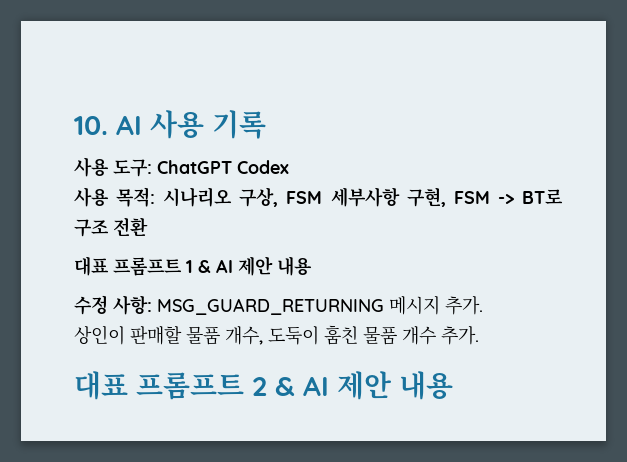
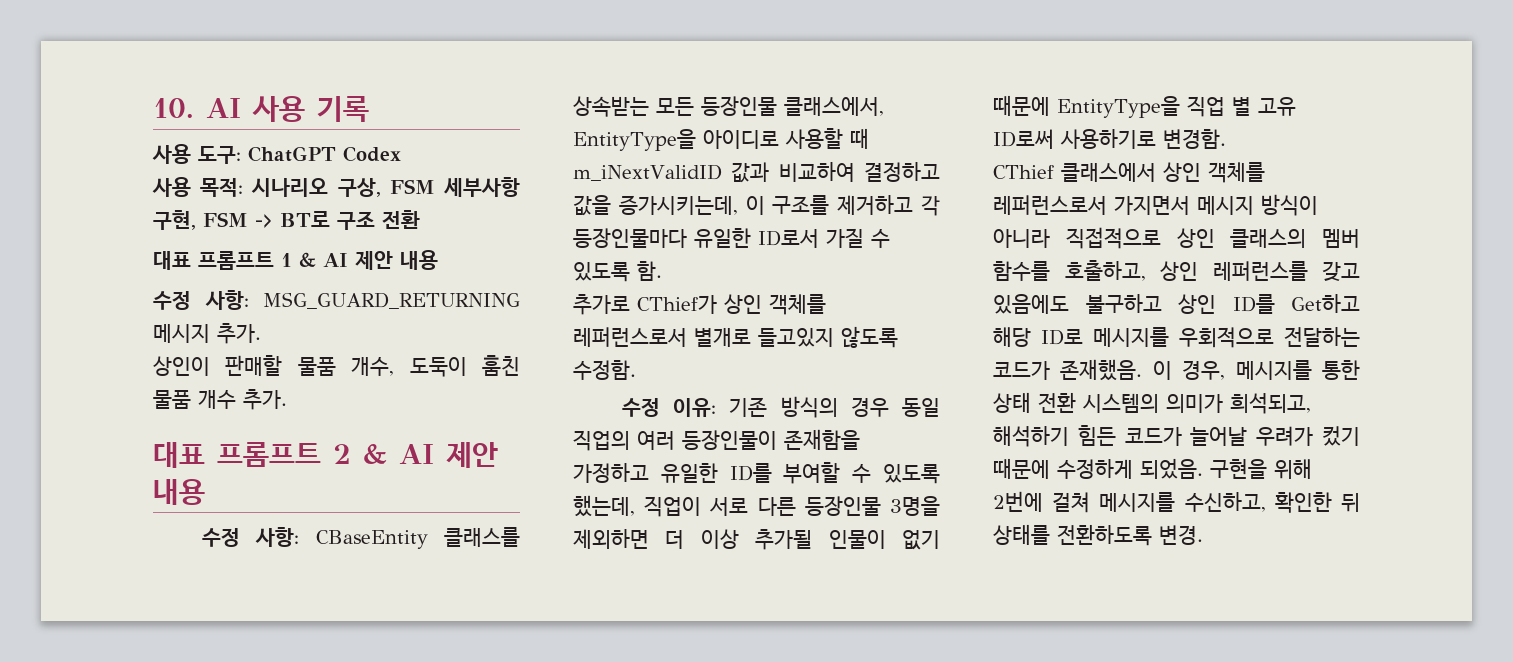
(453, 385) none -> [202,527,520,549] [573,96,884,117] [573,128,869,151] [573,162,940,183] [573,195,940,216] [573,228,890,248] [573,261,662,282] [573,294,826,315] [573,326,898,348] [573,360,636,380] [622,396,940,418] [573,429,860,451] [573,462,940,484] [573,495,940,517] [573,529,940,550] [993,95,1296,118] [993,129,1226,149] [993,162,1265,183] [993,194,1318,216] [993,227,1360,249] [993,260,1360,281] [993,294,1360,314] [993,327,1360,348] [993,359,1360,381] [993,392,1311,414] [993,425,1360,447] [993,458,1312,479] [993,491,1360,513] [993,524,1203,546] // 수정 사항: CBaseEntity 클래스를 상속받는 모든 등장인물 클래스에서, EntityType을 아이디로 사용할 때 m_iNextValidID 값과 비교하여 결정하고 값을 증가시키는데, 이 구조를 제거하고 각 등장인물마다 유일한 ID로서 가질 수 있도록 함. // 추가로 CThief가 상인 객체를 레퍼런스로서 별개로 들고있지 않도록 수정함. // 수정 이유: 기존 방식의 경우 동일 직업의 여러 등장인물이 존재함을 가정하고 유일한 ID를 부여할 수 있도록 했는데, 직업이 서로 다른 등장인물 3명을 제외하면 더 이상 추가될 인물이 없기 때문에 EntityType을 직업 별 고유 ID로써 사용하기로 변경함. // CThief 클래스에서 상인 객체를 레퍼런스로서 가지면서 메시지 방식이 아니라 직접적으로 상인 클래스의 멤버 함수를 호출하고, 상인 레퍼런스를 갖고 있음에도 불구하고 상인 ID를 Get하고 해당 ID로 메시지를 우회적으로 전달하는 코드가 존재했음. 이 경우, 메시지를 통한 상태 전환 시스템의 의미가 희석되고, 해석하기 힘든 코드가 늘어날 우려가 컸기 때문에 수정하게 되었음. 구현을 위해 2번에 걸쳐 메시지를 수신하고, 확인한 뒤 상태를 전환하도록 변경.

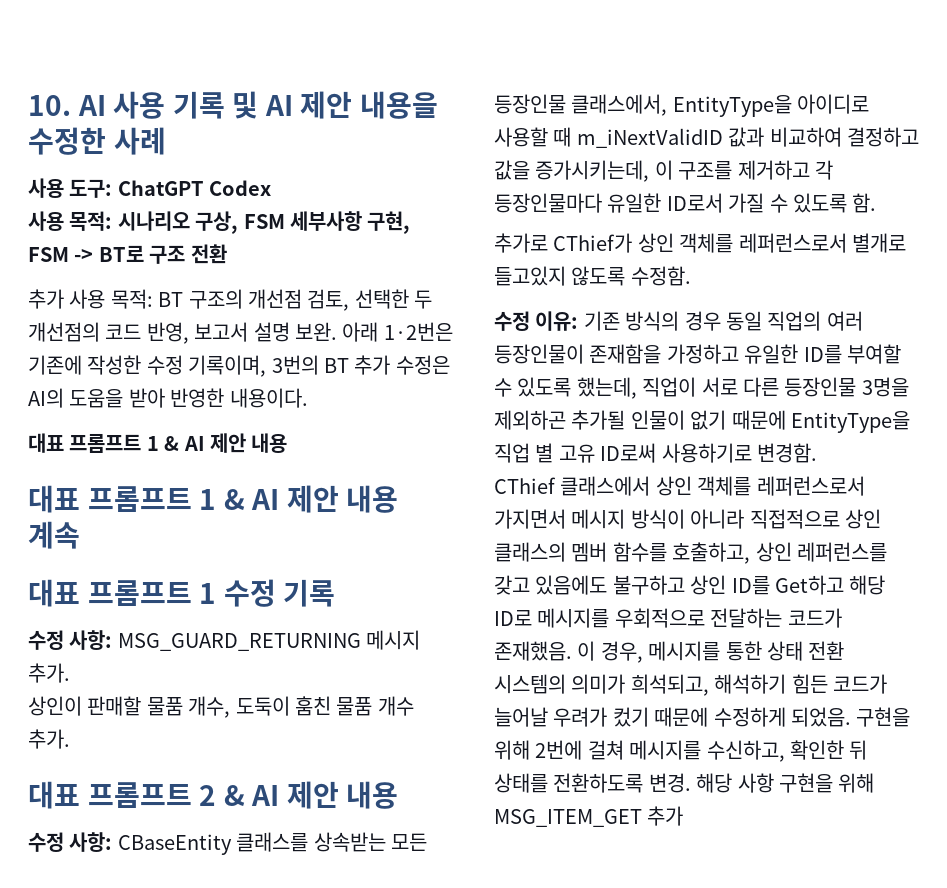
(369, 109) none -> [232,91,438,119] [28,127,166,155] 및 AI 제안 내용을 수정한 사례
[153,250,438,270] // 대표 프롬프트 1 & AI 제안 내용 -> [28,289,433,311] [28,322,453,344] [28,355,450,377] [28,388,308,408] [28,433,288,453] [28,485,399,513] [28,521,80,549] [28,579,336,607] // 추가 사용 목적: BT 구조의 개선점 검토, 선택한 두 개선점의 코드 반영, 보고서 설명 보완. 아래 1·2번은 기존에 작성한 수정 기록이며, 3번의 BT 추가 수정은 AI의 도움을 받아 반영한 내용이다. // 대표 프롬프트 1 & AI 제안 내용 // 대표 프롬프트 1 & AI 제안 내용 계속 // 대표 프롬프트 1 수정 기록
[573,529,739,549] 제외하면 더 이상 -> [494,410,566,430] 제외하곤
(1203, 535) none -> [696,773,875,793] [494,806,684,827] 해당 사항 구현을 위해 MSG_ITEM_GET 추가

